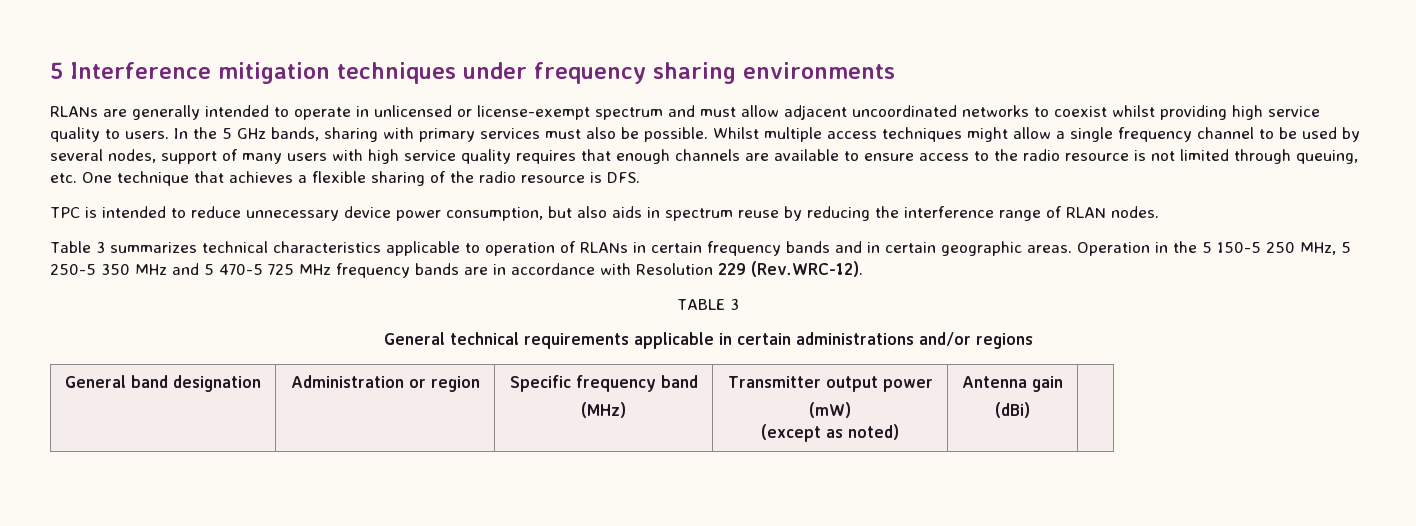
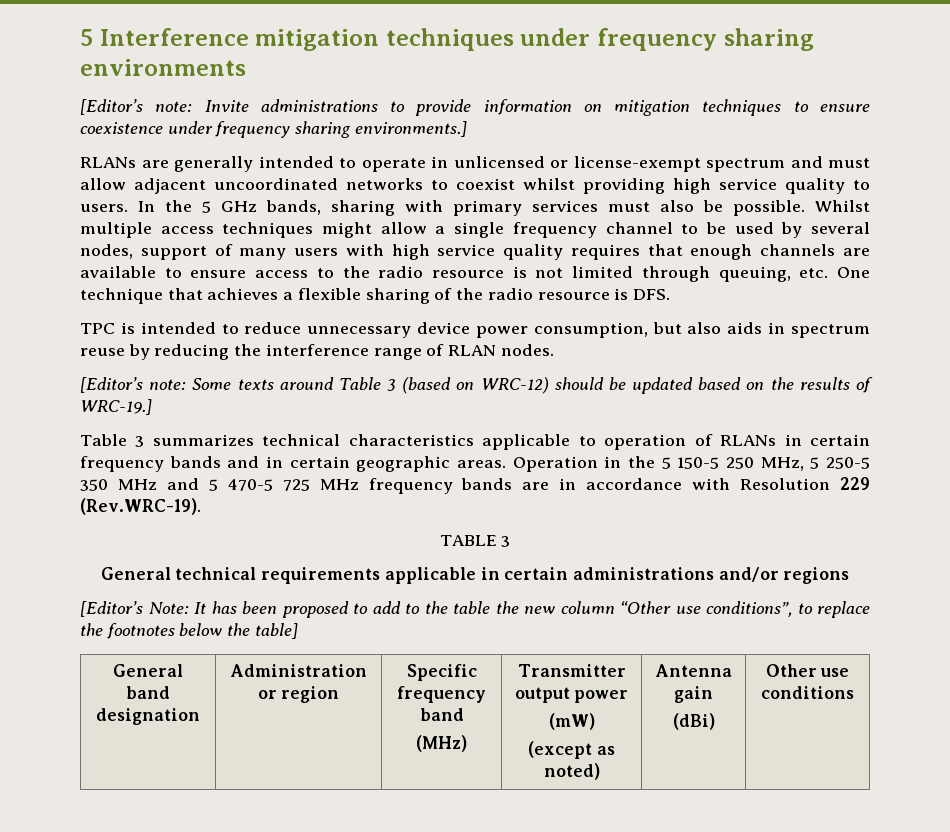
(895, 70) none -> [80,99,870,116] [80,121,467,138] // [Editor’s note: Invite administrations to provide information on mitigation techniques to ensure coexistence under frequency sharing environments.]
(1159, 212) none -> [80,377,873,394] [80,399,152,415] // [Editor’s note: Some texts around Table 3 (based on WRC-12) should be updated based on the results of WRC-19.]
[751,261,863,277] (Rev.WRC-12). -> [80,498,201,515] (Rev.WRC-19).
(1033, 341) none -> [80,601,870,618] [80,623,298,639] // [Editor’s Note: It has been proposed to add to the table the new column “Other use conditions”, to replace the footnotes below the table]
(1030, 410) none -> [765,664,850,677] [761,686,854,699] Other use conditions

